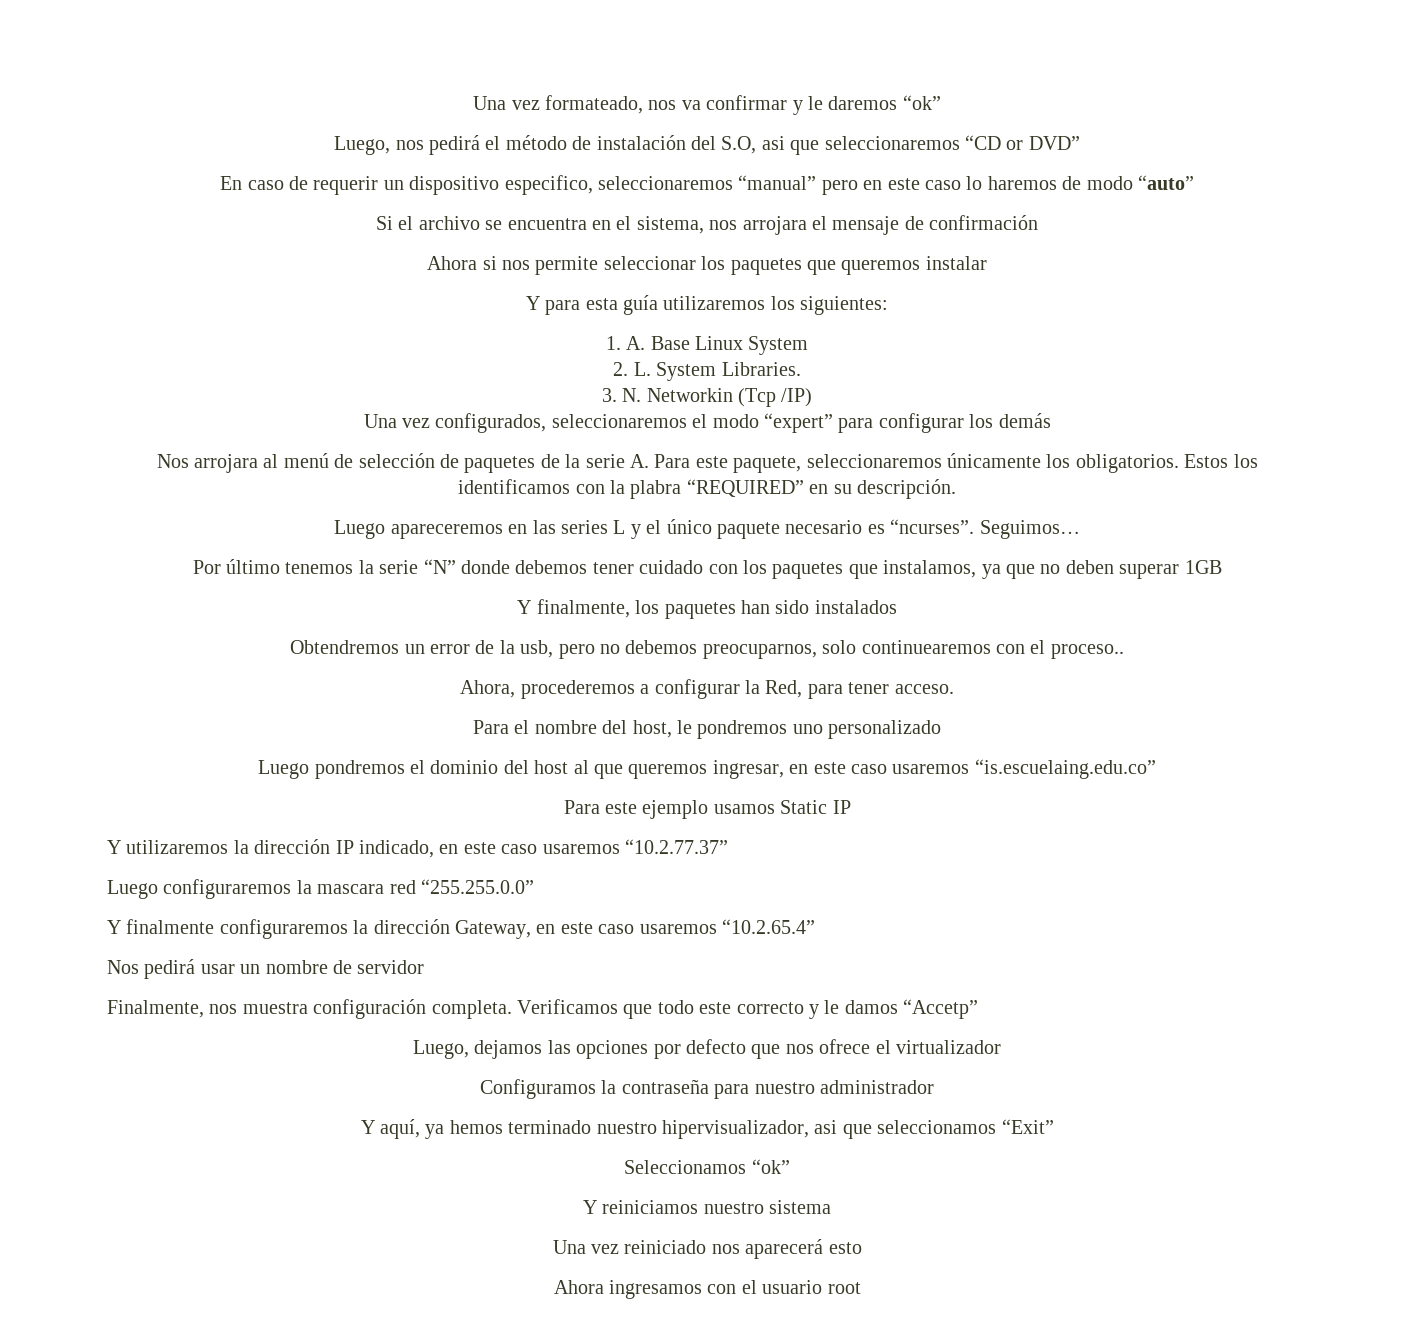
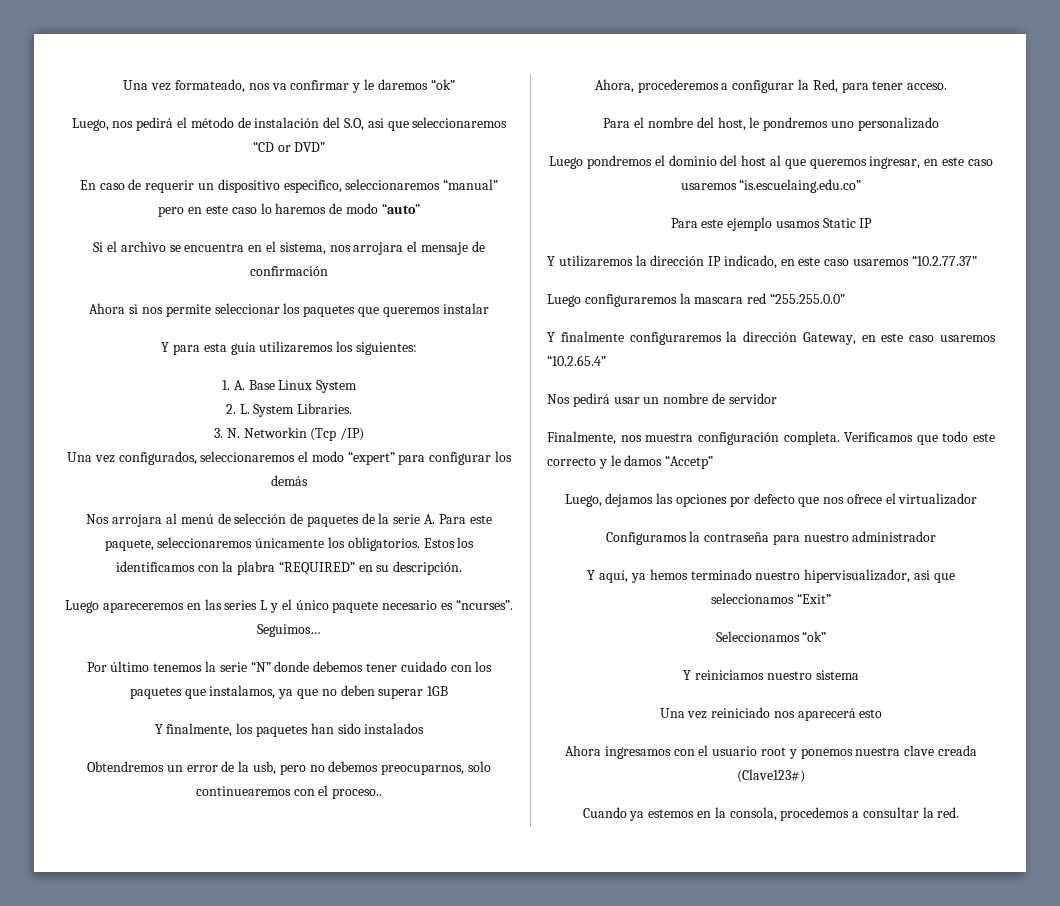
(861, 1288) none -> [788,745,977,759] [737,769,805,783] [582,807,960,821] y ponemos nuestra clave creada (Clave123#) // Cuando ya estemos en la consola, procedemos a consultar la red.

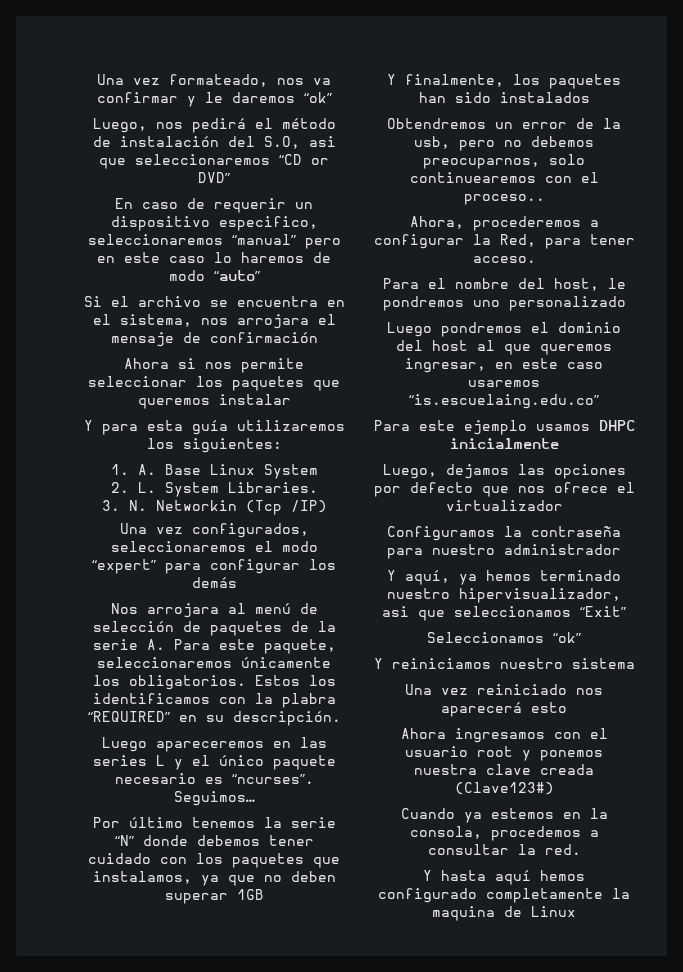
[822,218,873,228] [547,255,977,269] [547,293,845,307] [547,331,996,345] [547,355,606,366] [547,393,777,407] [547,431,995,445] [547,455,714,469] Static IP // Y utilizaremos la dirección IP indicado, en este caso usaremos “10.2.77.37” // Luego configuraremos la mascara red “255.255.0.0” // Y finalmente configuraremos la dirección Gateway, en este caso usaremos “10.2.65.4” // Nos pedirá usar un nombre de servidor // Finalmente, nos muestra configuración completa. Verificamos que todo este correcto y le damos “Accetp” -> [598,420,635,431] [449,438,559,449] DHPC inicialmente
(960, 812) none -> [423,870,585,885] [378,888,630,903] [432,906,576,921] // Y hasta aquí hemos configurado completamente la maquina de Linux

